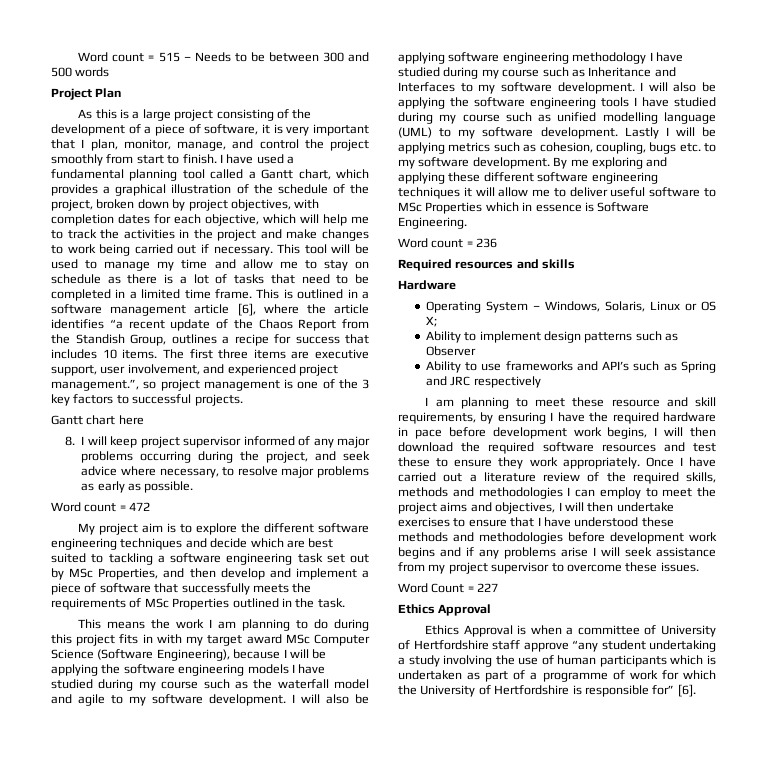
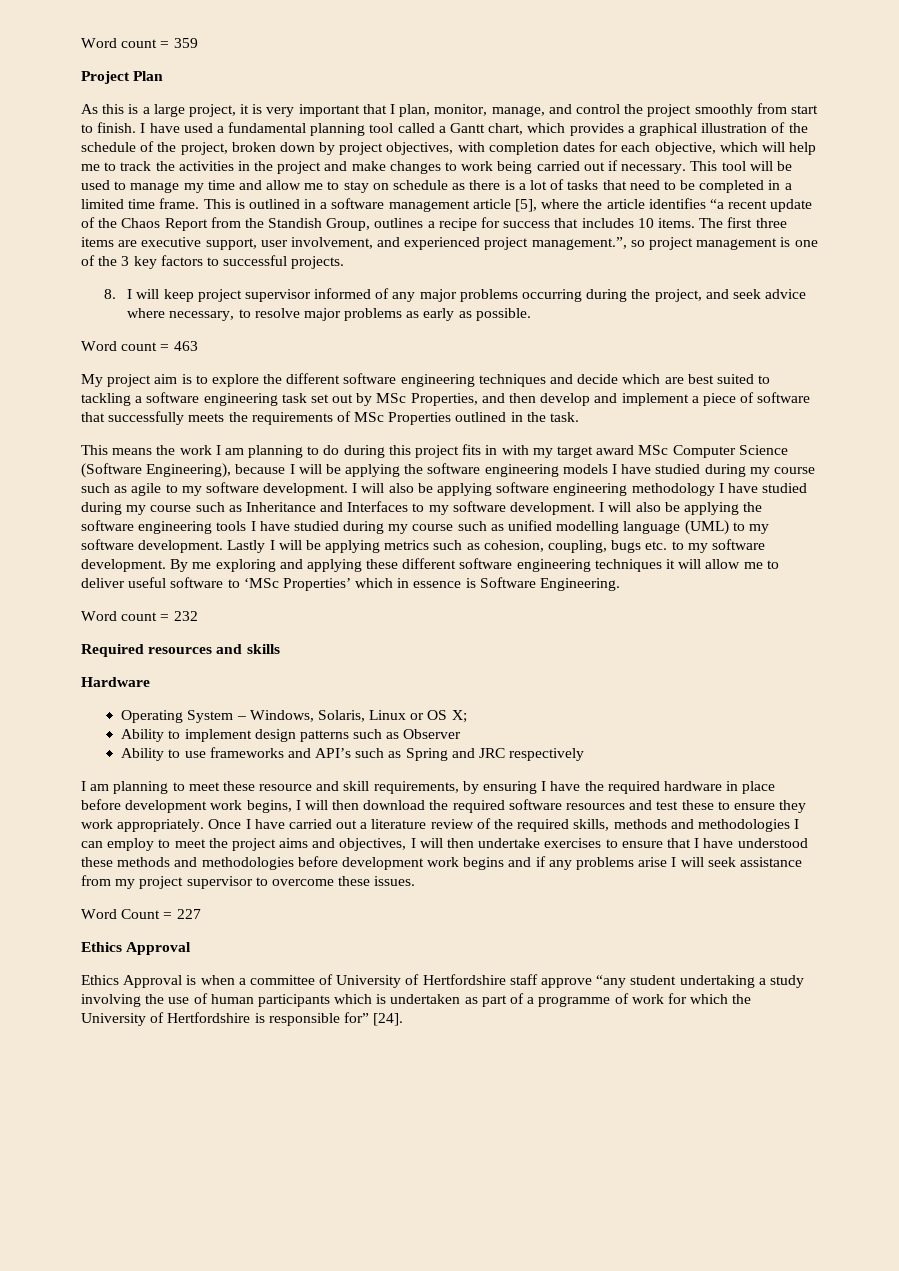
[78,52,370,62] [51,67,110,77] Word count = 515 – Needs to be between 300 and 500 words -> [81,38,198,48] Word count = 359
[174,109,312,121] [51,124,259,136] project consisting of the development of a piece of software, -> [188,104,236,117] project,
[237,303,256,316] [6], -> [515,199,538,212] [5],
[51,415,144,425] // Gantt chart here -> (345, 262) none
[129,502,151,511] 472 -> [173,341,198,351] 463
[253,679,369,689] [51,694,72,704] the waterfall model and -> (128, 489) none
[398,202,483,214] MSc Properties -> [243,578,351,591] ‘MSc Properties’
[476,238,498,248] 236 -> [173,611,198,621] 232
[414,429,442,439] pace -> [742,781,776,794] place
[677,684,696,697] [6]. -> [373,1013,404,1026] [24].

